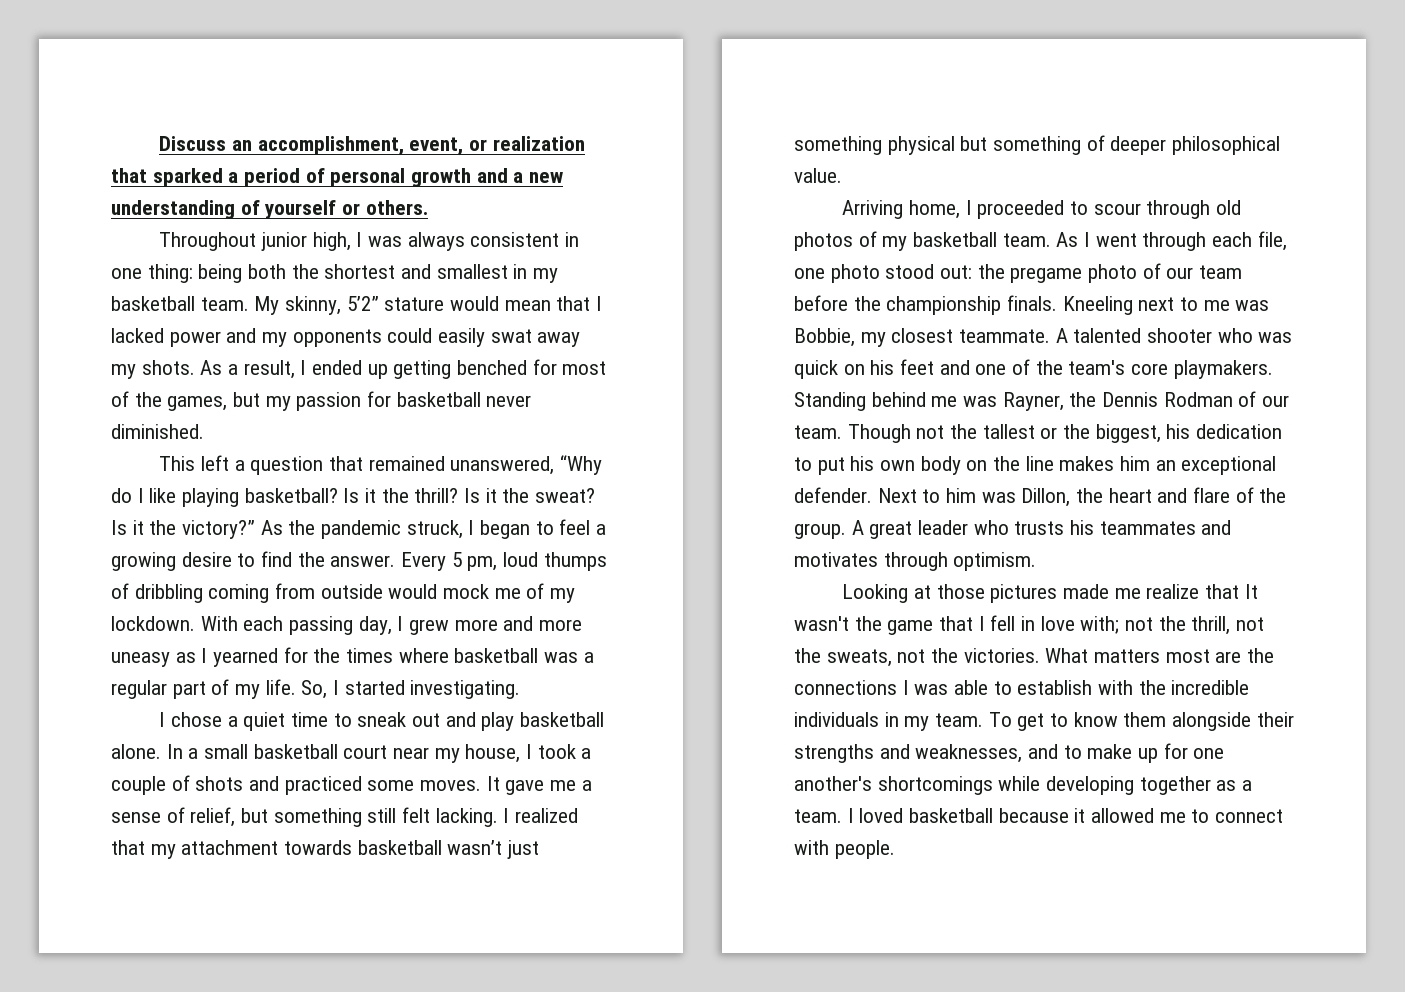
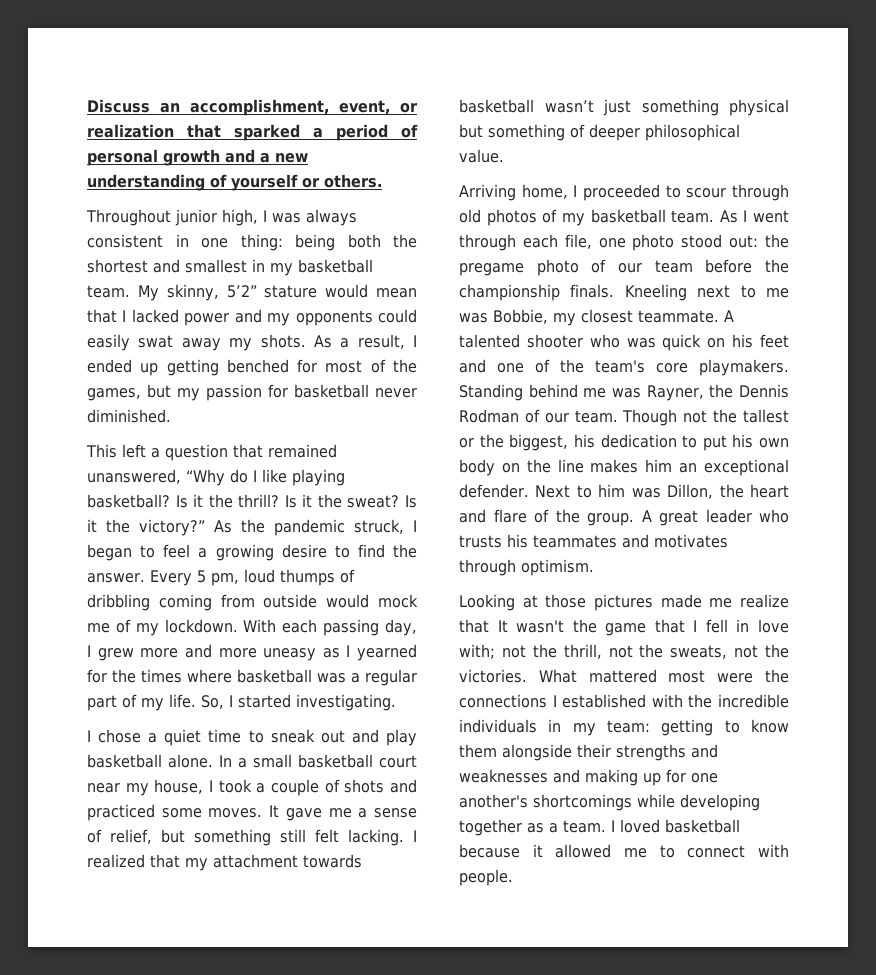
[1094,648,1275,663] [794,680,1093,695] matters most are the connections I was able to establish -> [588,669,789,683] [459,694,647,708] mattered most were the connections I established
[935,712,1045,731] team. To get -> [607,719,714,736] team: getting
[915,744,1133,763] weaknesses, and to make -> [459,769,638,786] weaknesses and making

